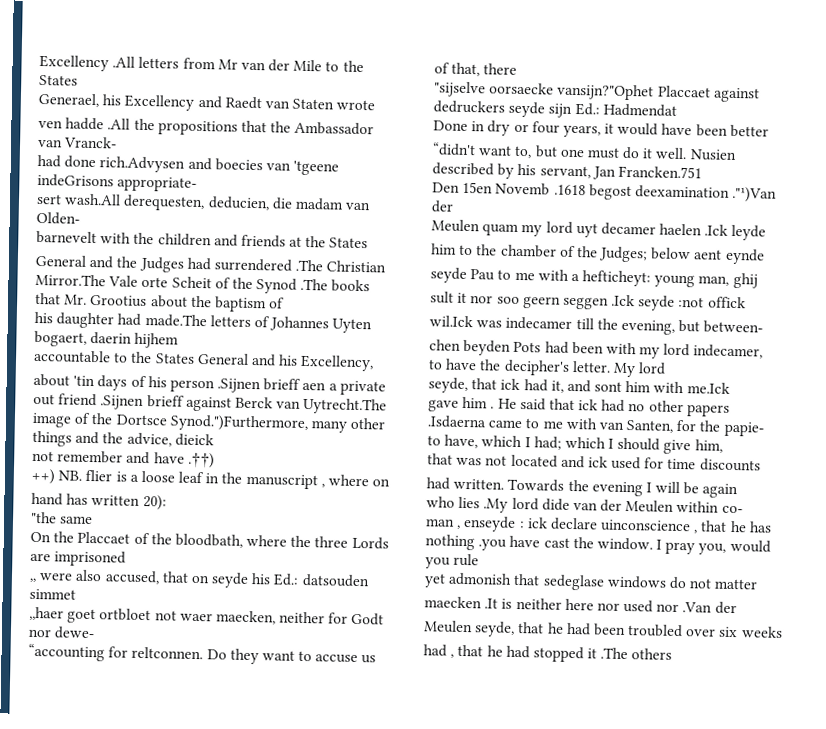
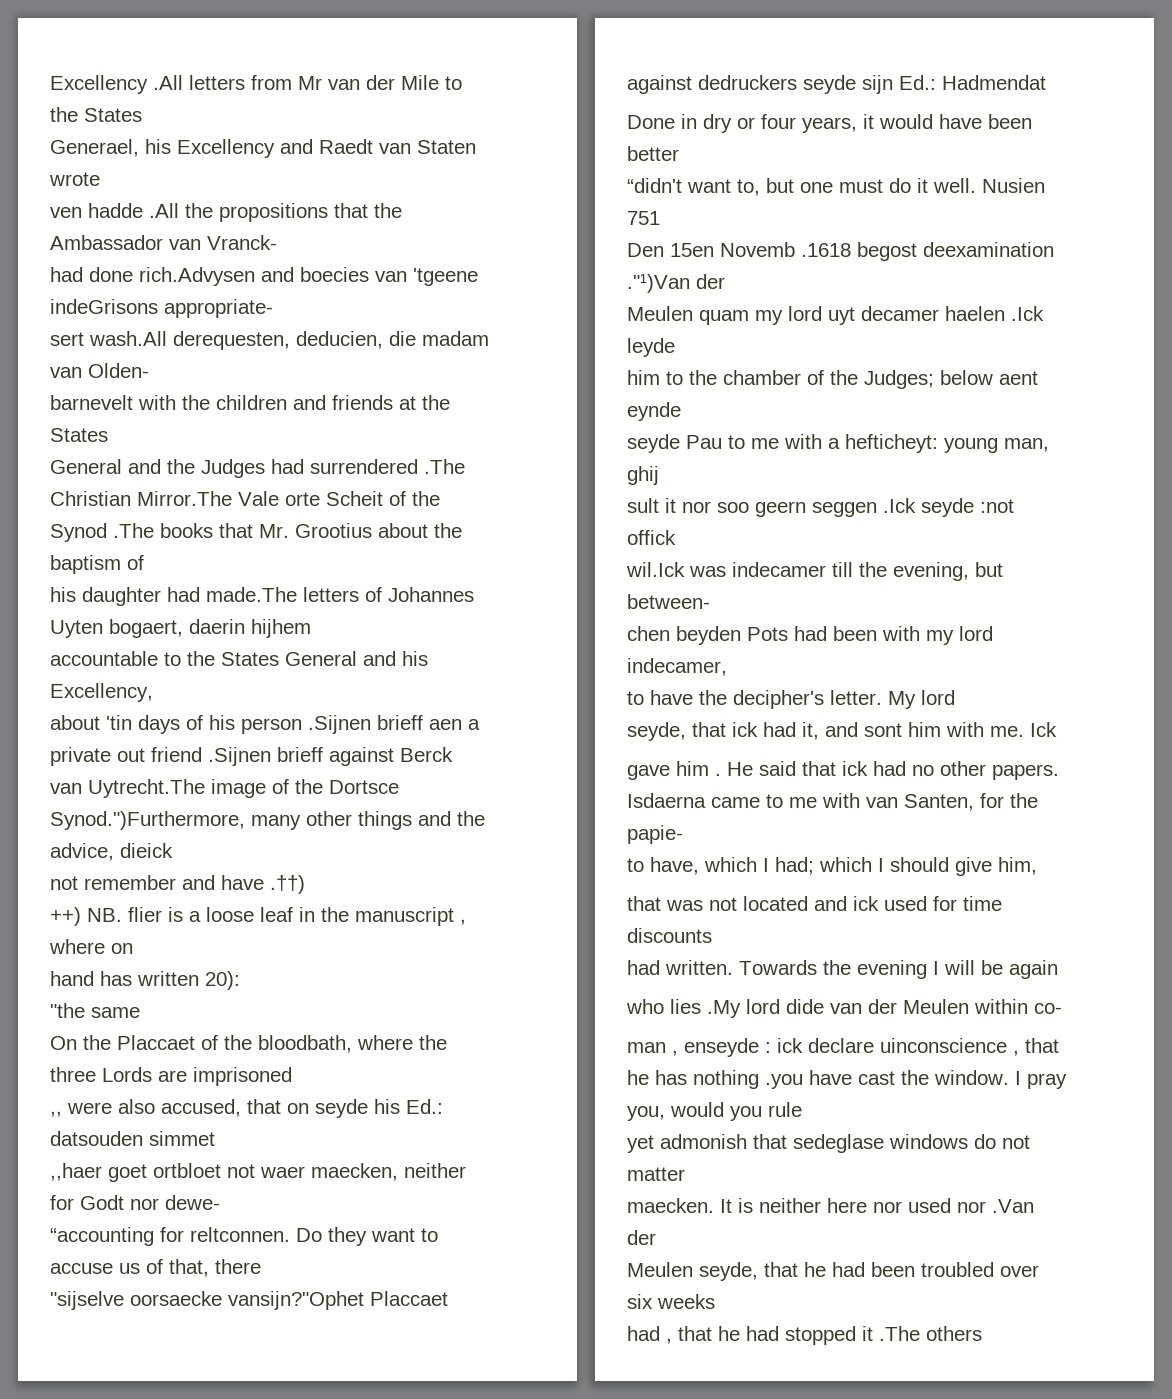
[432,162,702,180] described by his servant, Jan Francken.751 -> [627,211,660,225] 751
[686,382,730,394] me.Ick -> [990,722,1057,737] me. Ick
[686,404,730,417] [427,415,487,429] papers .Isdaerna -> [992,764,1059,780] [627,793,706,808] papers. Isdaerna
[424,596,499,609] maecken .It -> [627,1198,732,1213] maecken. It

